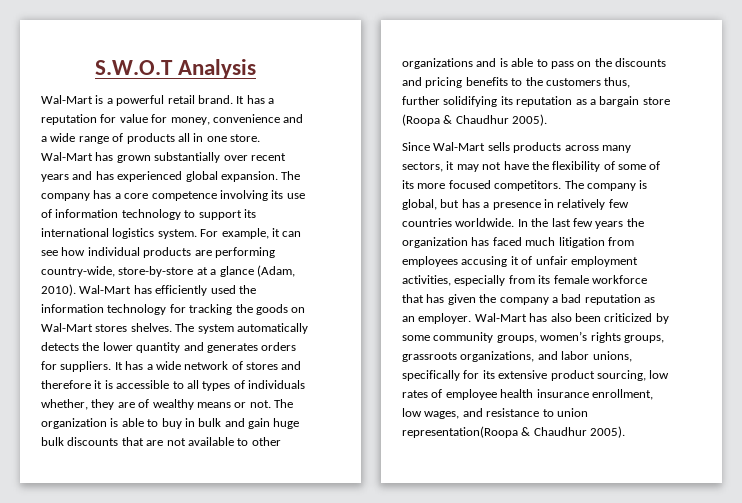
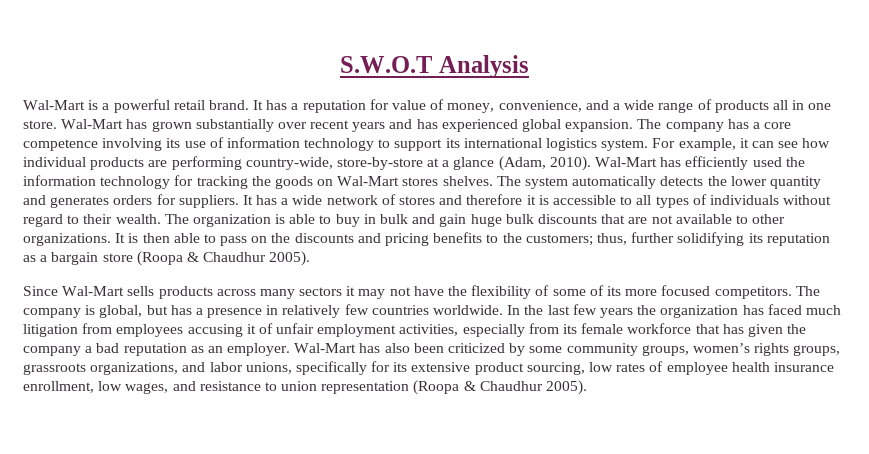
[151,114,280,125] for money, convenience -> [430,99,582,113] of money, convenience,
[41,399,271,410] whether, they are of wealthy means or not. -> [783,195,832,205] [23,214,161,227] without regard to their wealth.
[402,58,508,69] organizations and is -> [23,233,170,246] organizations. It is then
[545,78,601,86] customers -> [525,234,593,246] customers;
[402,162,443,172] sectors, -> [299,287,343,296] sectors
[402,426,518,438] representation(Roopa -> [321,380,460,395] representation (Roopa

